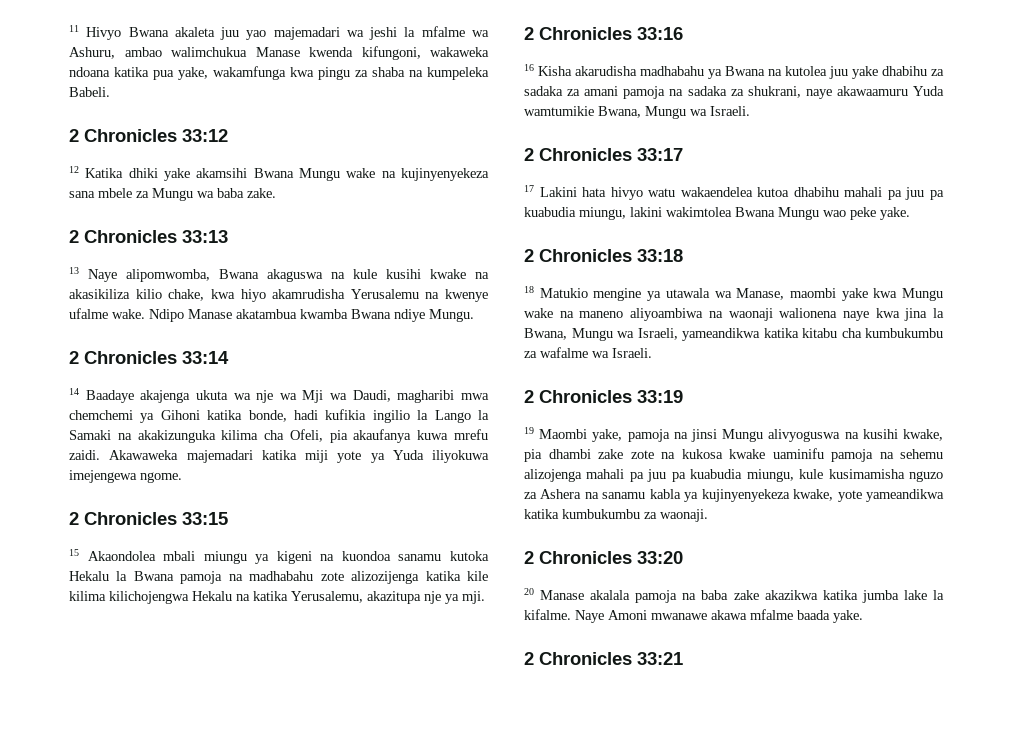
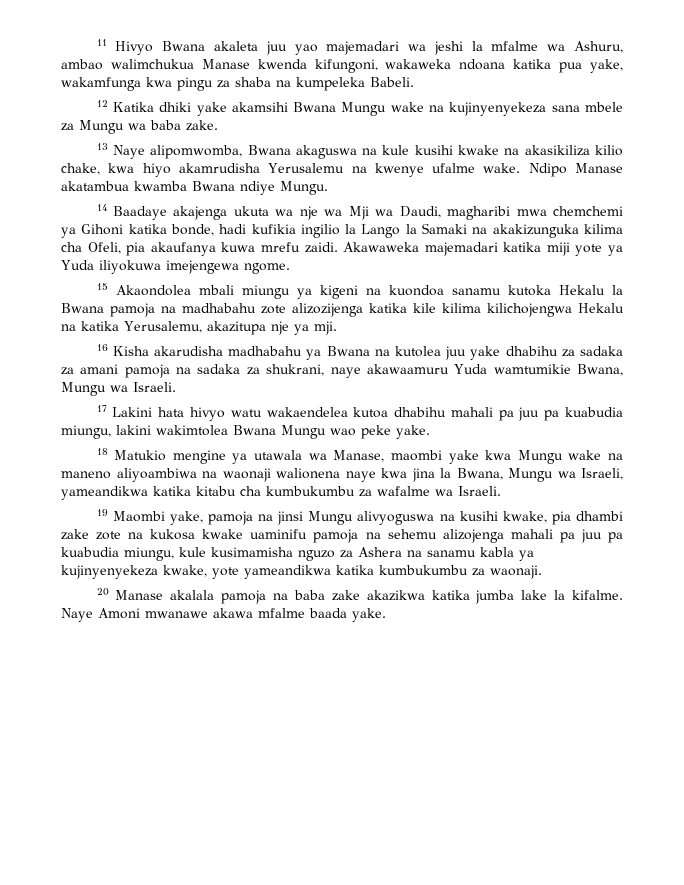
[69,129,228,142] // 2 Chronicles 33:12 -> (414, 82) none
[69,230,228,243] // 2 Chronicles 33:13 -> (218, 125) none
[69,351,229,364] // 2 Chronicles 33:14 -> (328, 188) none
[69,512,228,525] // 2 Chronicles 33:15 -> (290, 268) none
[524,27,683,40] // 2 Chronicles 33:16 -> (337, 328) none
[524,148,683,161] // 2 Chronicles 33:17 -> (176, 387) none
[524,249,683,262] // 2 Chronicles 33:18 -> (430, 432) none
[524,390,683,403] // 2 Chronicles 33:19 -> (501, 491) none
[524,551,683,564] // 2 Chronicles 33:20 -> (542, 572) none
[524,652,683,665] // 2 Chronicles 33:21 -> (386, 615) none

